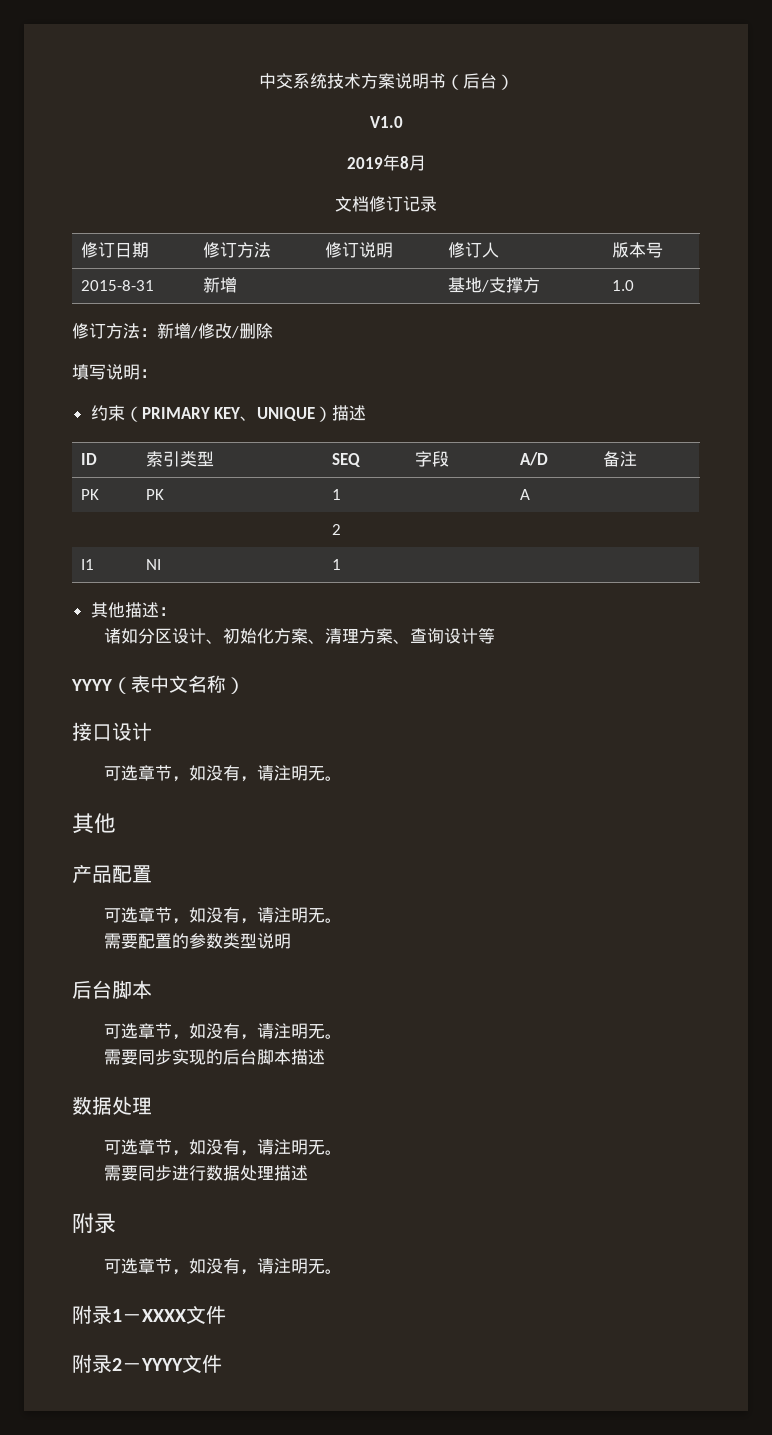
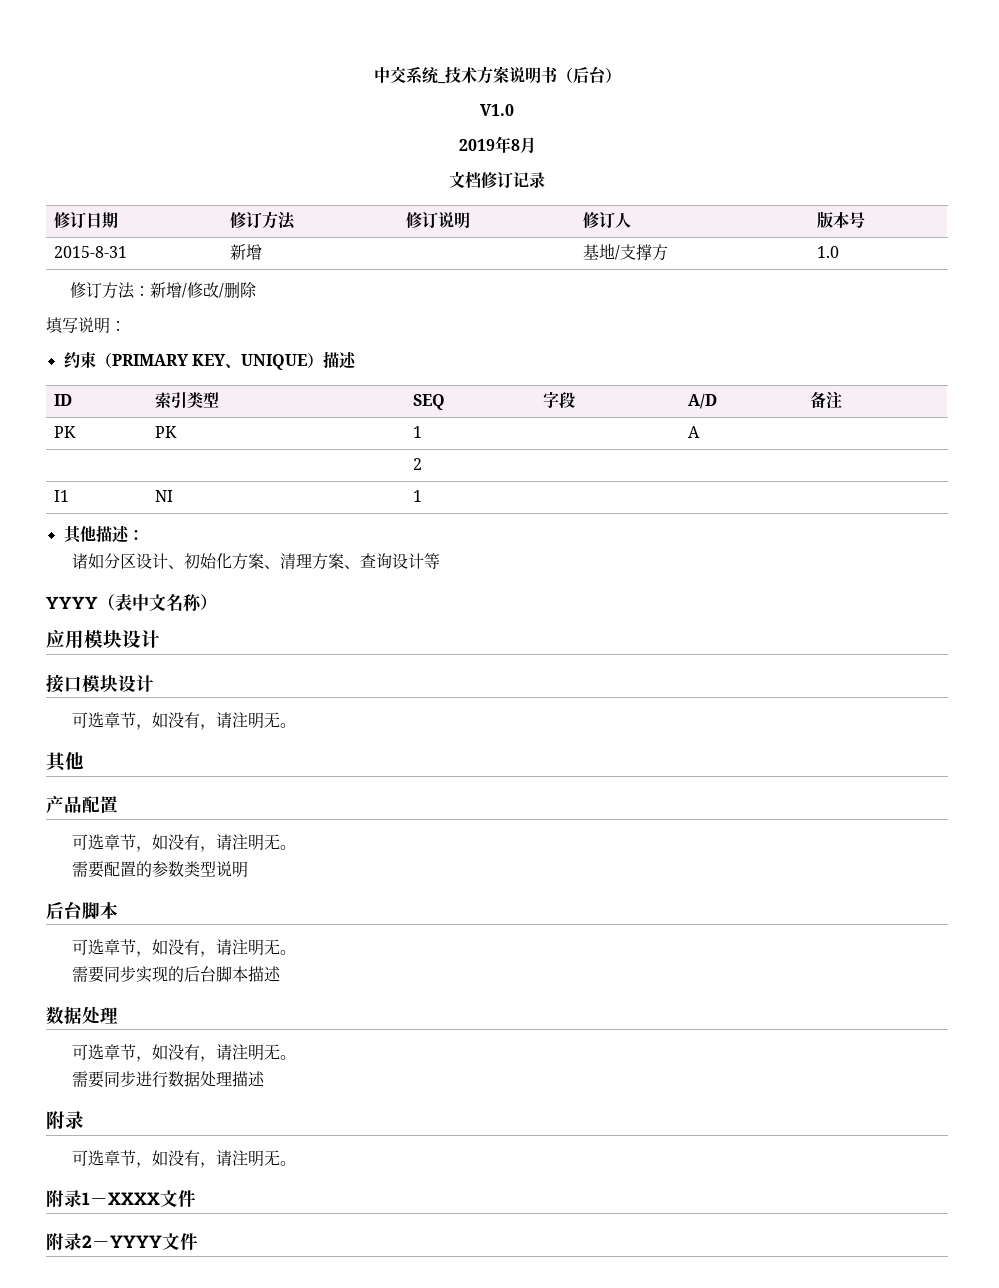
(327, 81) none -> [436,81,446,84] _
(245, 685) none -> [46,630,160,649] // 应用模块设计
(112, 732) none -> [82,675,118,692] 模块

